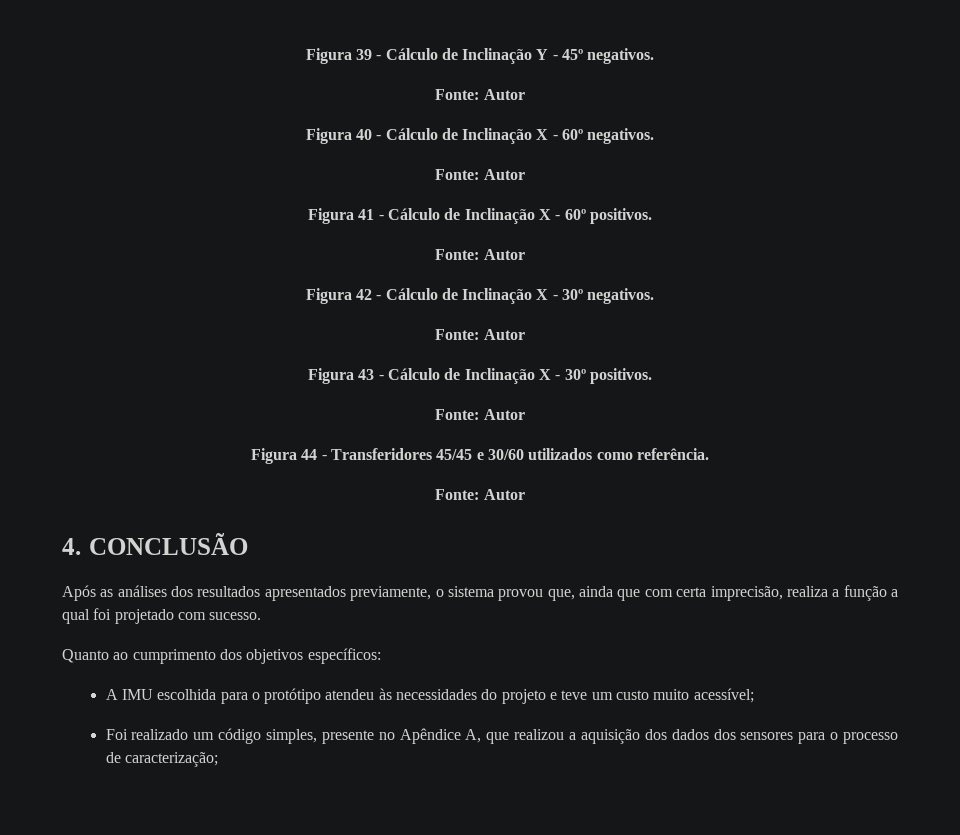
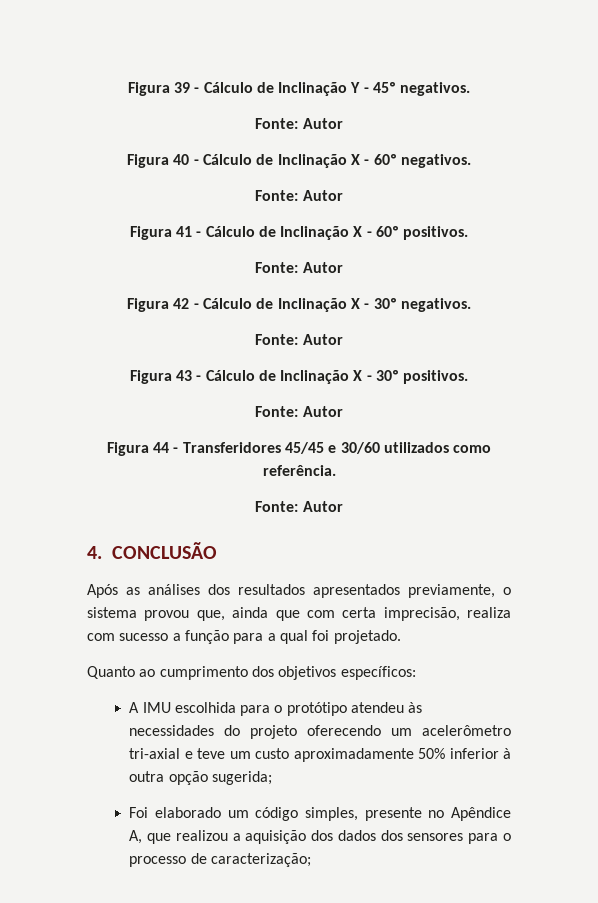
(828, 591) none -> [87,633,169,641] com sucesso
(887, 593) none -> [233,633,264,644] para
[114,609,262,624] projetado com sucesso. -> [333,630,401,644] projetado.
[550,688,754,703] e teve um custo muito acessível; -> [307,725,511,736] [129,748,511,762] [129,771,272,785] oferecendo um acelerômetro tri-axial e teve um custo aproximadamente 50% inferior à outra opção sugerida;
[131,729,189,740] realizado -> [154,807,221,818] elaborado

